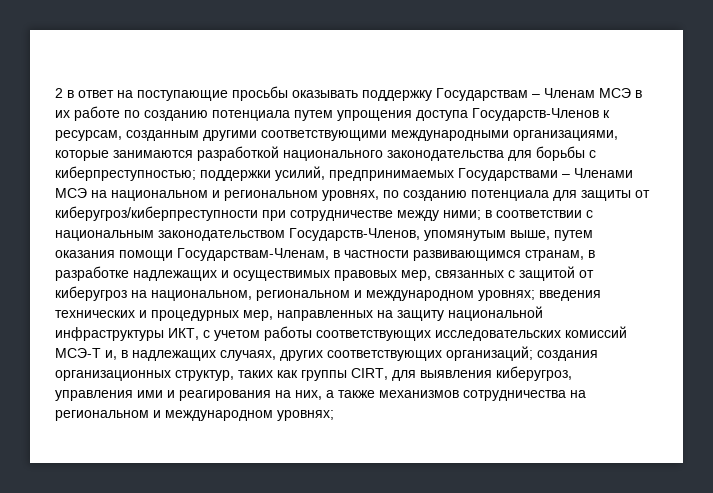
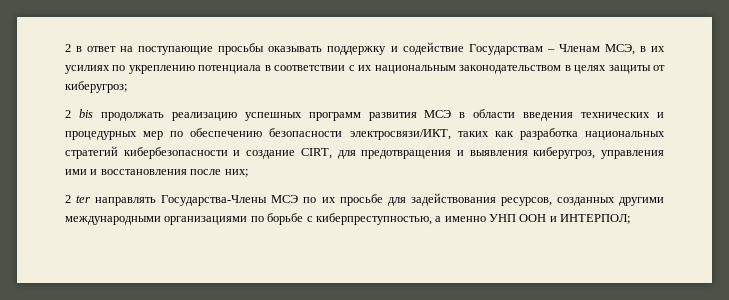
(432, 95) none -> [390,42,464,55] и содействие
[599,88,631,98] МСЭ -> [604,44,635,55] МСЭ,
[74,106,610,121] [55,130,618,141] [55,146,596,161] [55,166,633,181] [55,188,650,201] [55,206,481,221] работе по созданию потенциала путем упрощения доступа Государств-Членов к ресурсам, созданным другими соответствующими международными организациями, которые занимаются разработкой национального законодательства для борьбы с киберпреступностью; поддержки усилий, предпринимаемых Государствами – Членами МСЭ на национальном и региональном уровнях, по созданию потенциала для защиты от киберугроз/киберпреступности при сотрудничестве между ними; -> [65,65,262,74] усилиях по укреплению потенциала
(593, 214) none -> [358,65,373,71] их
[289,228,593,241] [55,248,595,261] [55,266,594,281] [55,286,601,301] [55,306,543,321] [55,326,627,341] [55,346,598,361] [55,368,416,381] Государств-Членов, упомянутым выше, путем оказания помощи Государствам-Членам, в частности развивающимся странам, в разработке надлежащих и осуществимых правовых мер, связанных с защитой от киберугроз на национальном, региональном и международном уровнях; введения технических и процедурных мер, направленных на защиту национальной инфраструктуры ИКТ, с учетом работы соответствующих исследовательских комиссий МСЭ-Т и, в надлежащих случаях, других соответствующих организаций; создания организационных структур, таких как группы CIRT, для -> [564,65,665,74] [65,81,127,93] [65,109,664,121] [65,128,665,140] [65,146,464,159] в целях защиты от киберугроз; // 2 bis продолжать реализацию успешных программ развития МСЭ в области введения технических и процедурных мер по обеспечению безопасности электросвязи/ИКТ, таких как разработка национальных стратегий кибербезопасности и создание CIRT, для предотвращения и
[179,390,586,401] [55,410,334,421] реагирования на них, а также механизмов сотрудничества на региональном и международном уровнях; -> [100,169,248,177] [65,193,664,206] [65,213,631,225] восстановления после них; // 2 ter направлять Государства-Члены МСЭ по их просьбе для задействования ресурсов, созданных другими международными организациями по борьбе с киберпреступностью, а именно УНП ООН и ИНТЕРПОЛ;

